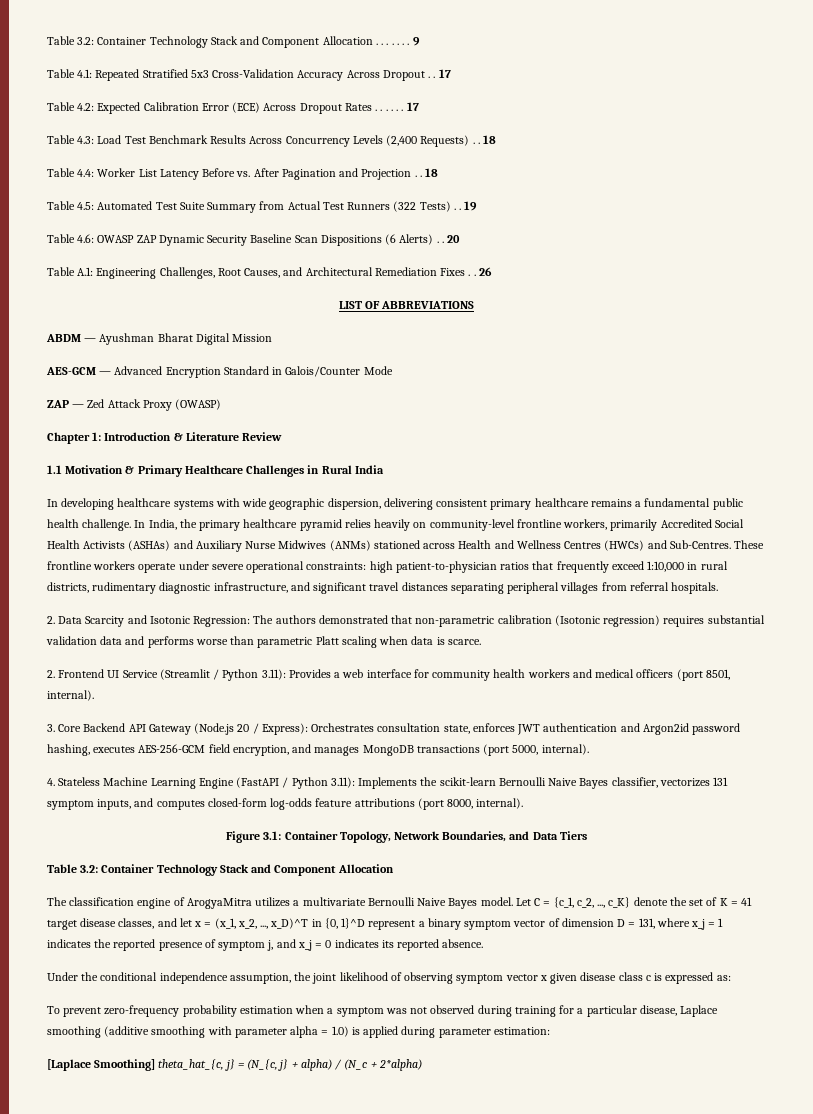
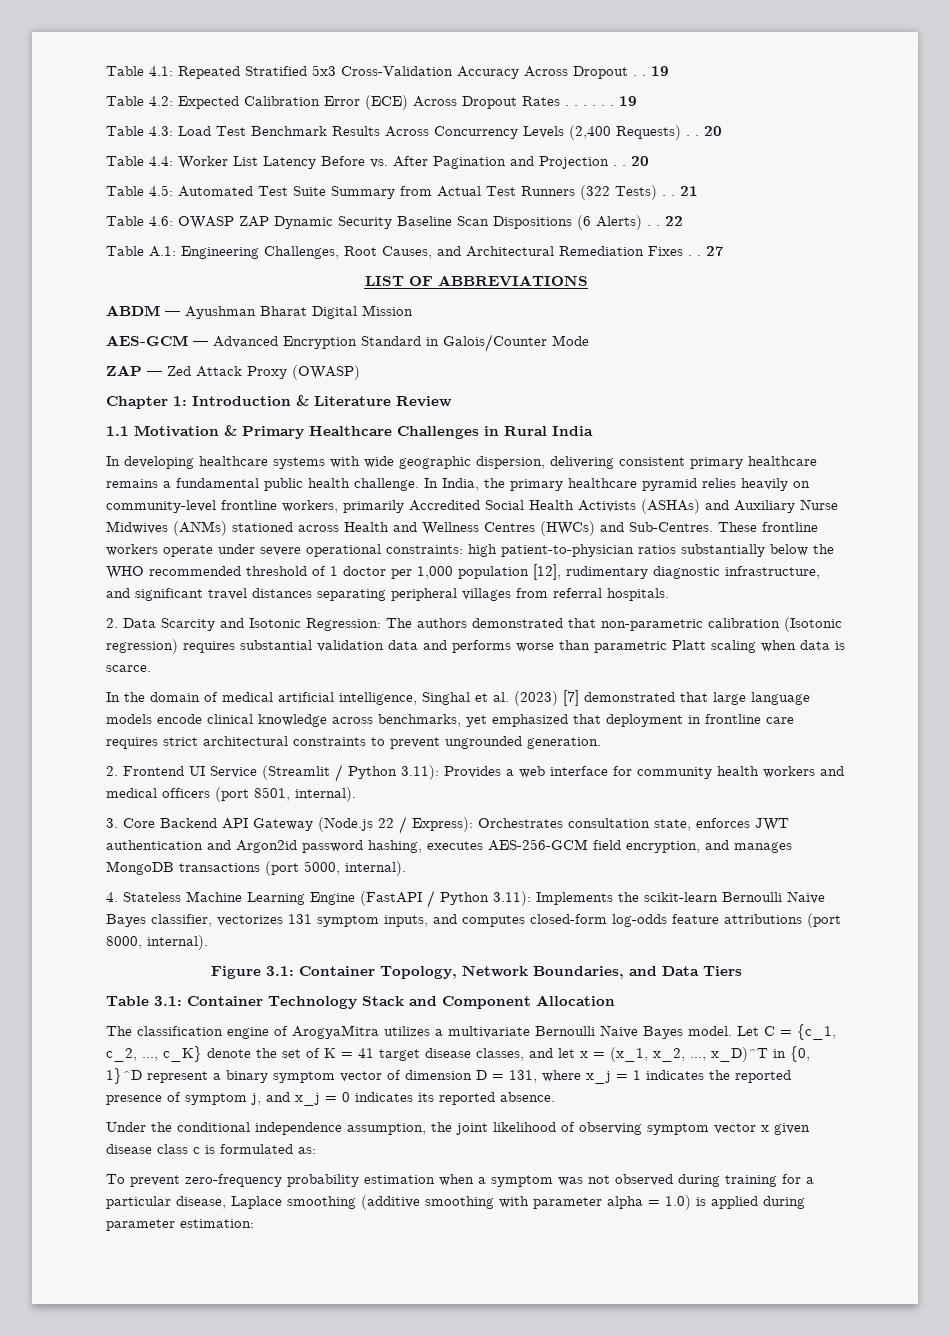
[47,36,420,48] [47,69,75,78] Table 3.2: Container Technology Stack and Component Allocation . . . . . . . 9 // Table -> [106,66,144,76] Table
[438,69,451,78] 17 -> [651,66,669,76] 19
[406,102,419,111] 17 -> [619,96,637,106] 19
[483,135,497,144] 18 -> [704,126,722,136] 20
[425,168,439,177] 18 -> [631,156,649,166] 20
[464,201,478,211] 19 -> [680,186,698,196] 21
[447,235,461,243] 20 -> [665,216,683,226] 22
[478,267,492,276] 26 -> [706,246,724,256] 27
[532,561,728,573] [47,582,89,593] that frequently exceed 1:10,000 in rural districts, -> [681,544,834,557] [106,564,561,580] substantially below the WHO recommended threshold of 1 doctor per 1,000 population [12],
(481, 642) none -> [106,690,810,706] [106,714,794,727] [106,736,601,749] // In the domain of medical artificial intelligence, Singhal et al. (2023) [7] demonstrated that large language models encode clinical knowledge across benchmarks, yet emphasized that deployment in frontline care requires strict architectural constraints to prevent ungrounded generation.
[237,724,250,732] 20 -> [378,818,394,828] 22
[80,865,99,873] 3.2: -> [154,996,182,1006] 3.1:
[665,972,714,984] expressed -> [220,1144,293,1154] formulated
[47,1059,422,1071] // [Laplace Smoothing] theta_hat_{c, j} = (N_{c, j} + alpha) / (N_c + 2*alpha) -> (254, 1223) none

